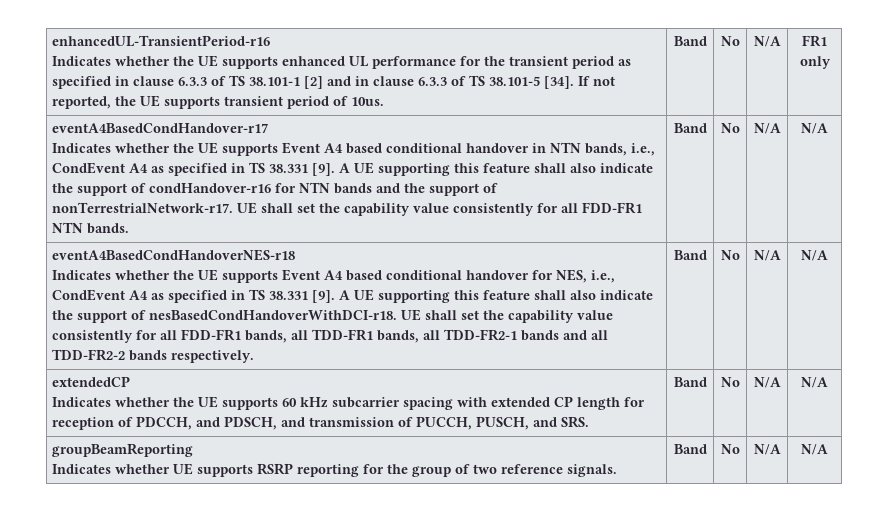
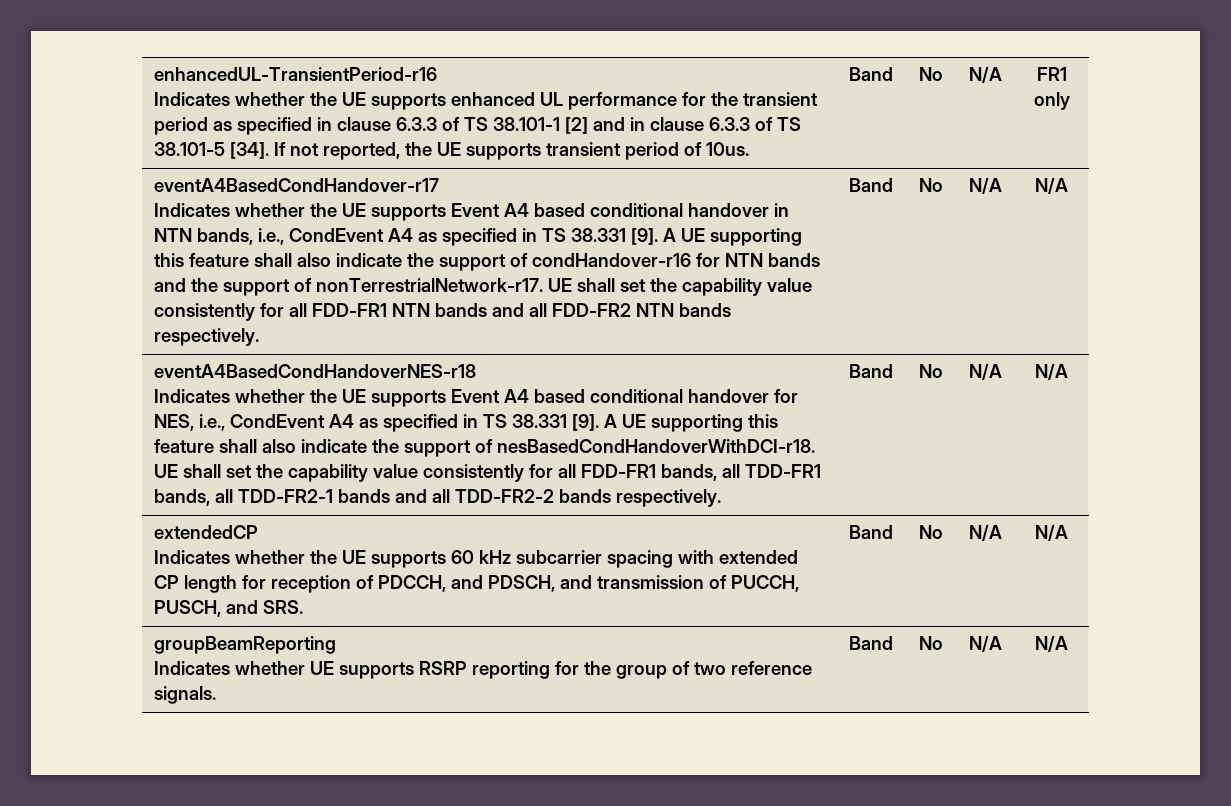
[87,223,130,234] bands. -> [435,303,732,317] [154,328,260,346] bands and all FDD-FR2 NTN bands respectively.

